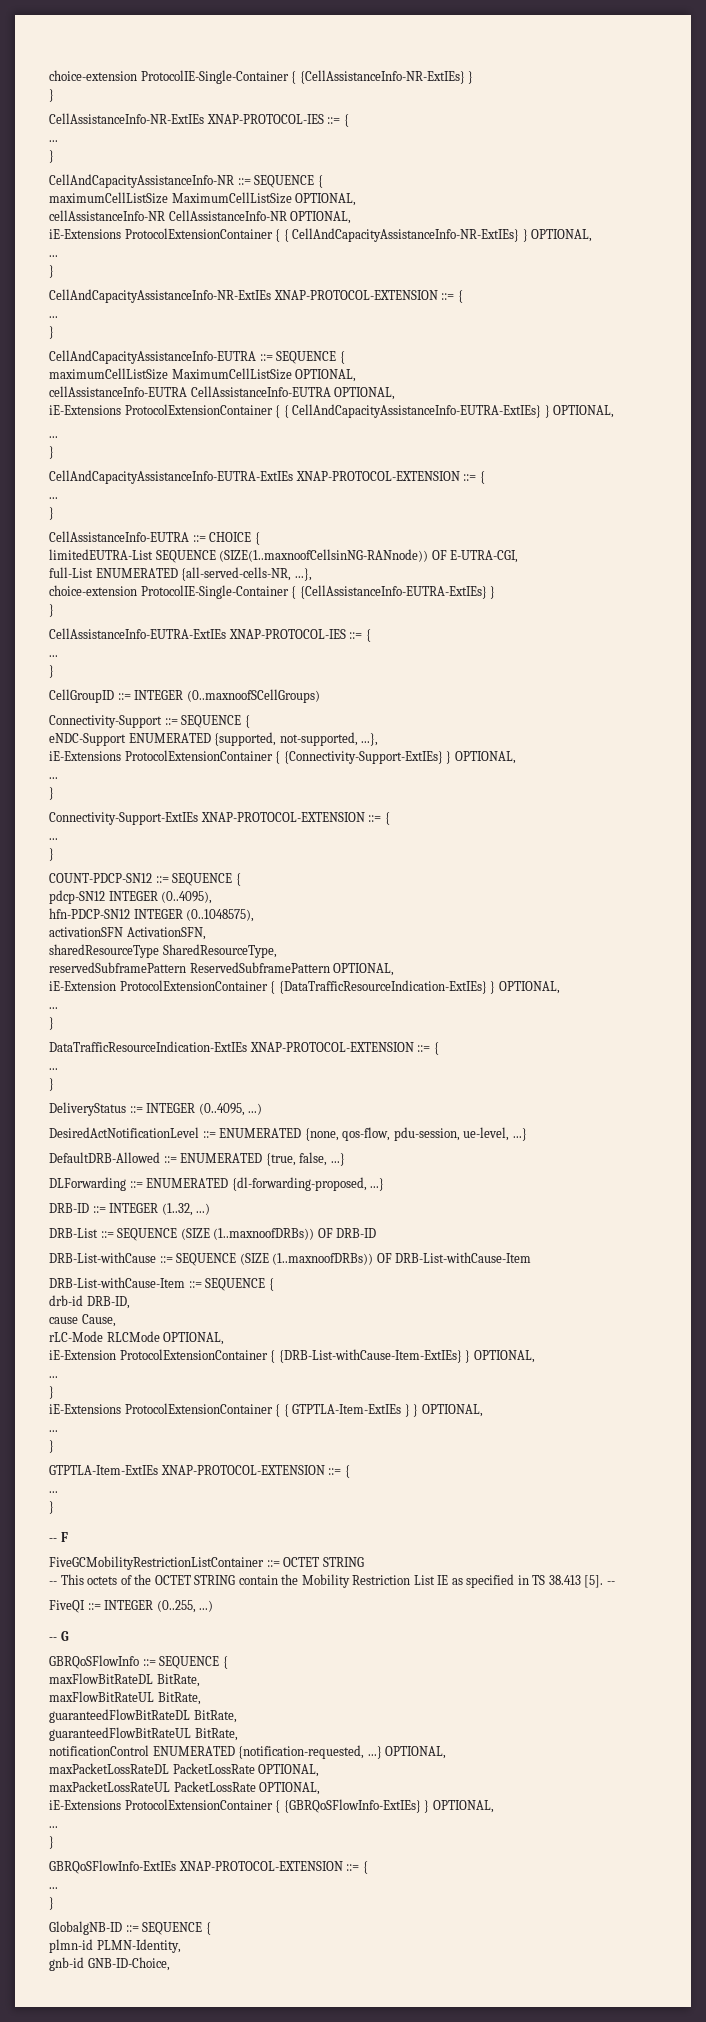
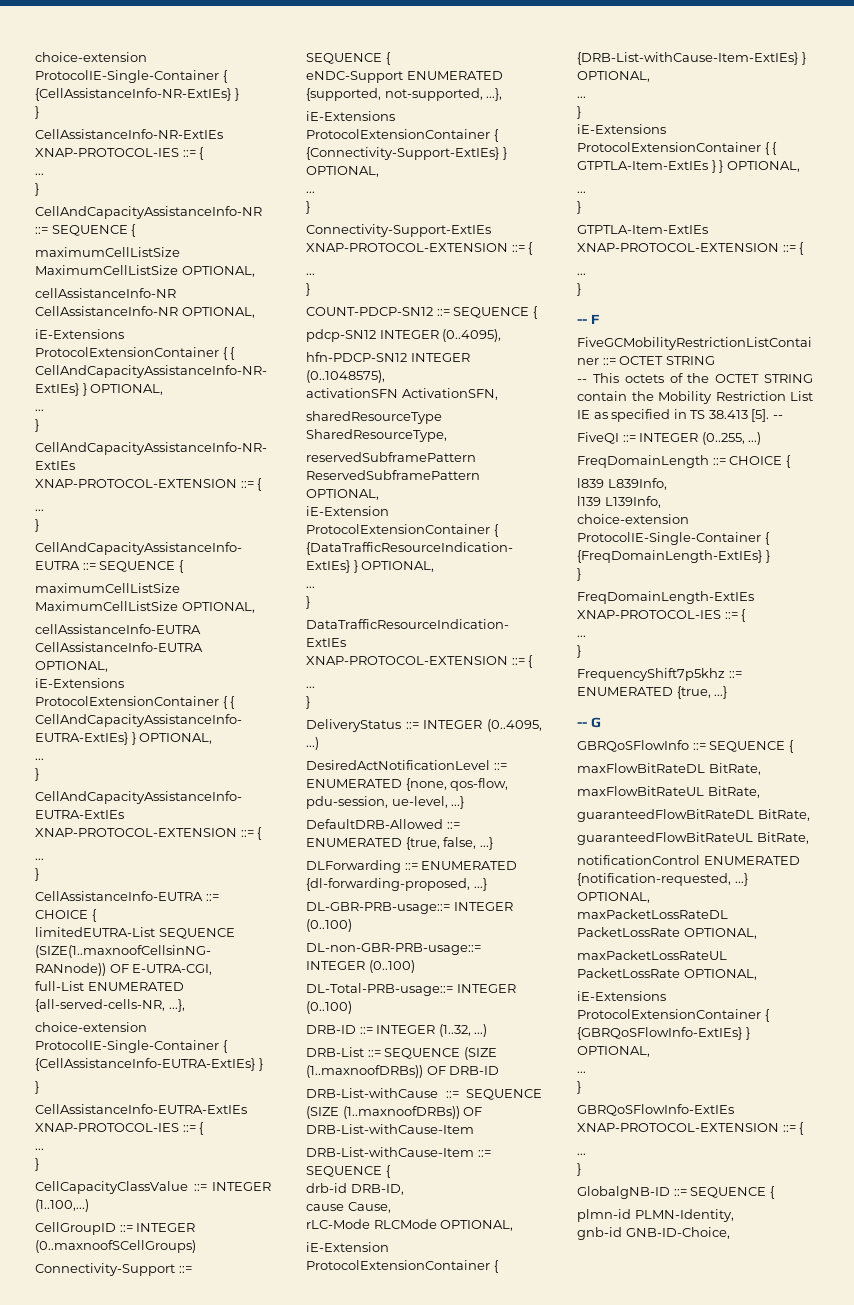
(54, 671) none -> [35,1181,271,1194] [35,1199,89,1212] // CellCapacityClassValue ::= INTEGER (1..100,...)
(385, 1184) none -> [306,902,513,914] [306,919,352,932] [306,943,481,955] [306,960,415,973] [306,983,516,996] [306,1001,352,1014] // DL-GBR-PRB-usage::= INTEGER (0..100) // DL-non-GBR-PRB-usage::= INTEGER (0..100) // DL-Total-PRB-usage::= INTEGER (0..100)
(214, 1606) none -> [577,455,791,468] [577,478,667,490] [577,496,661,508] [577,514,689,524] [577,532,770,545] [577,550,770,563] [577,568,581,581] [577,591,754,604] [577,609,747,622] [577,635,586,637] [577,645,581,658] [577,668,742,681] [577,686,728,699] // FreqDomainLength ::= CHOICE { // l839 L839Info, // l139 L139Info, // choice-extension ProtocolIE-Single-Container { {FreqDomainLength-ExtIEs} } // } // FreqDomainLength-ExtIEs XNAP-PROTOCOL-IES ::= { // ... // } // FrequencyShift7p5khz ::= ENUMERATED {true, ...}

